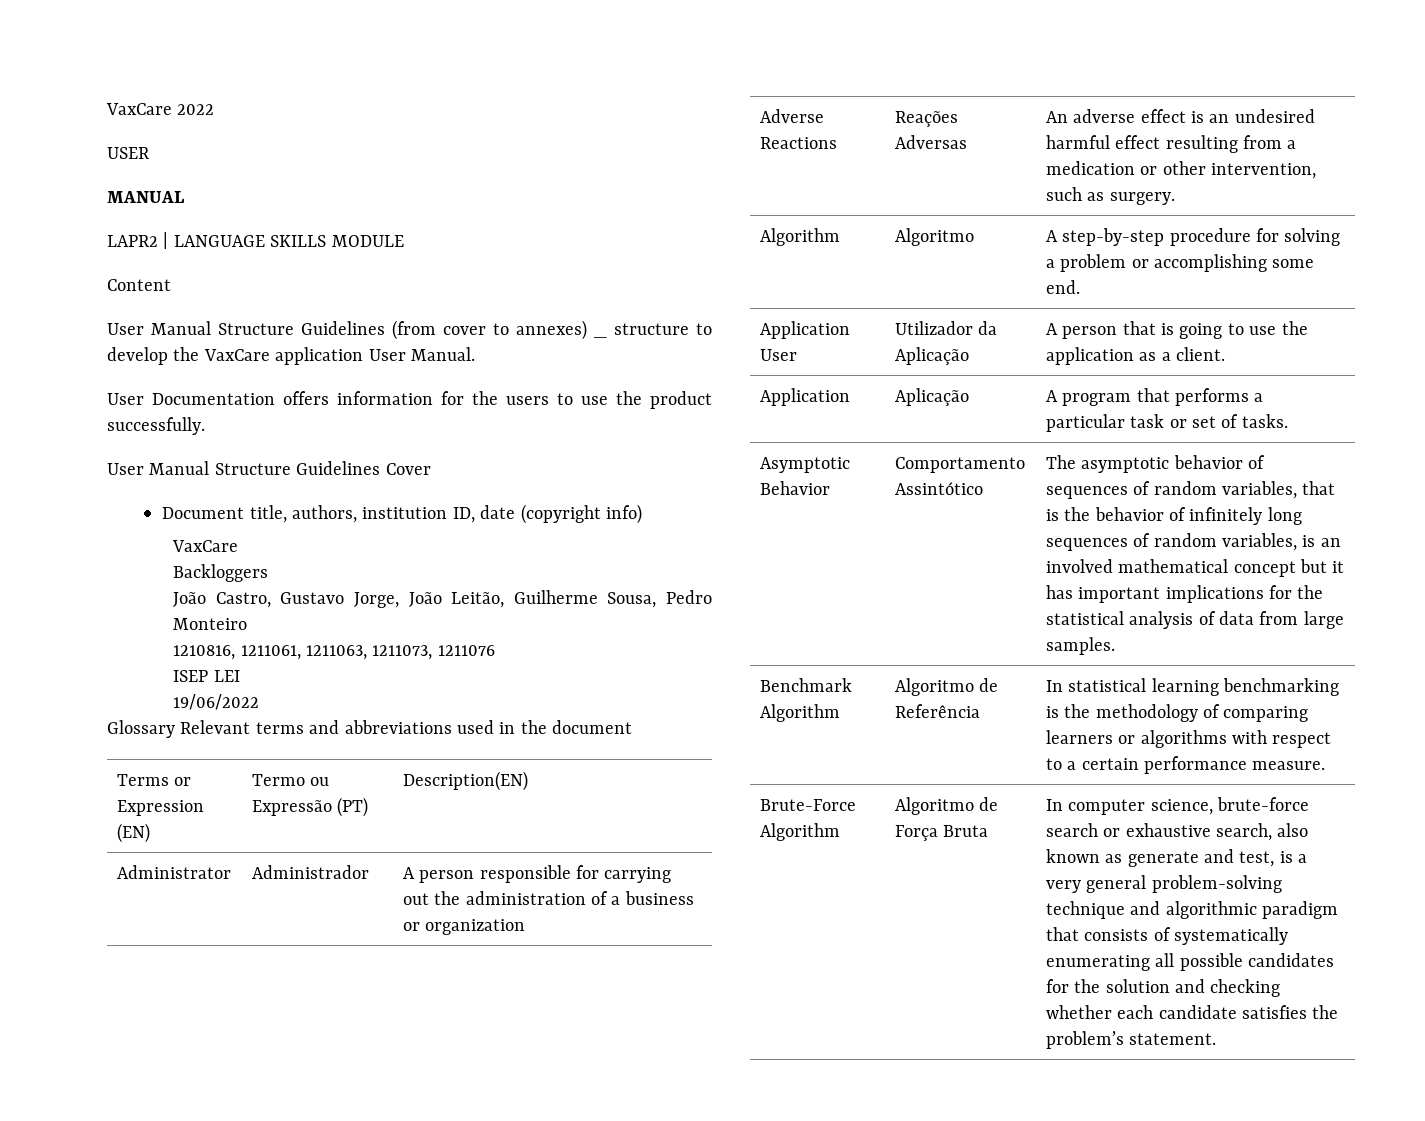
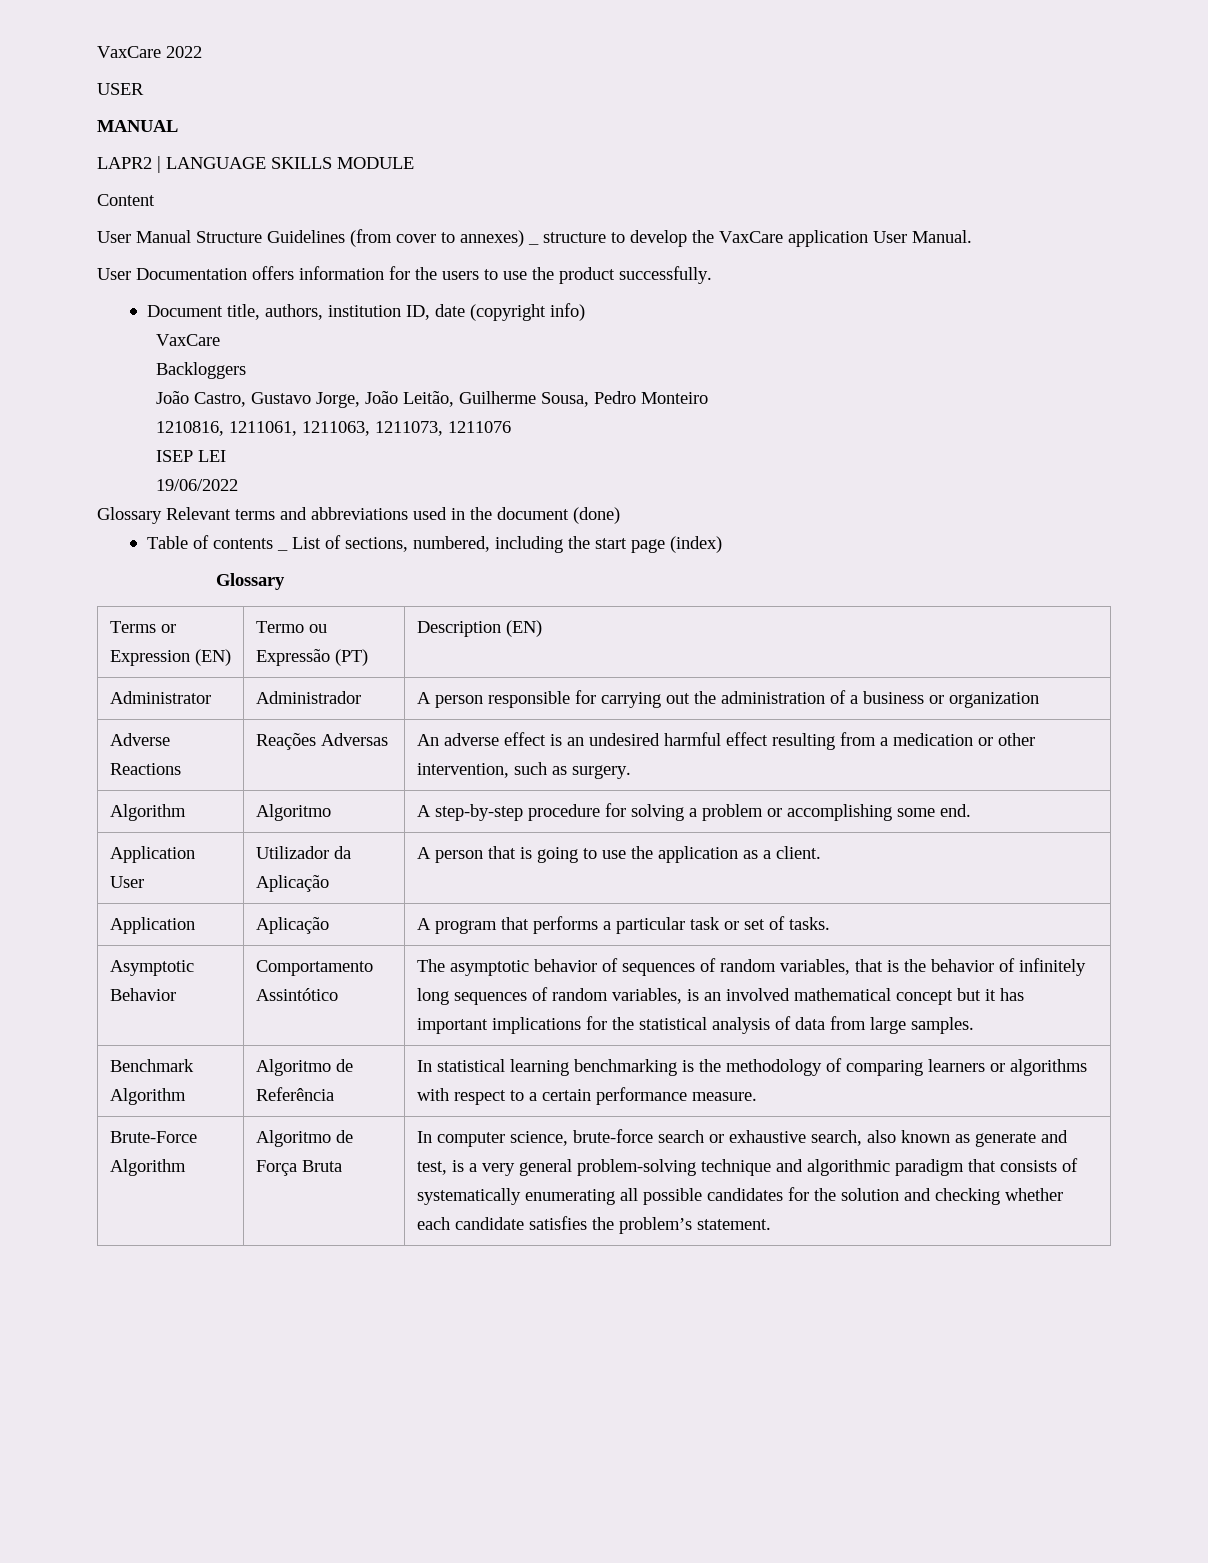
[107,461,431,475] // User Manual Structure Guidelines Cover -> (712, 275) none
(633, 727) none -> [573,507,620,524] [147,535,274,549] [277,549,289,551] [292,535,723,553] [215,573,285,590] (done) // Table of contents _ List of sections, numbered, including the start page (index) // Glossary
[402,771,528,791] Description(EN) -> [416,620,542,637] Description (EN)

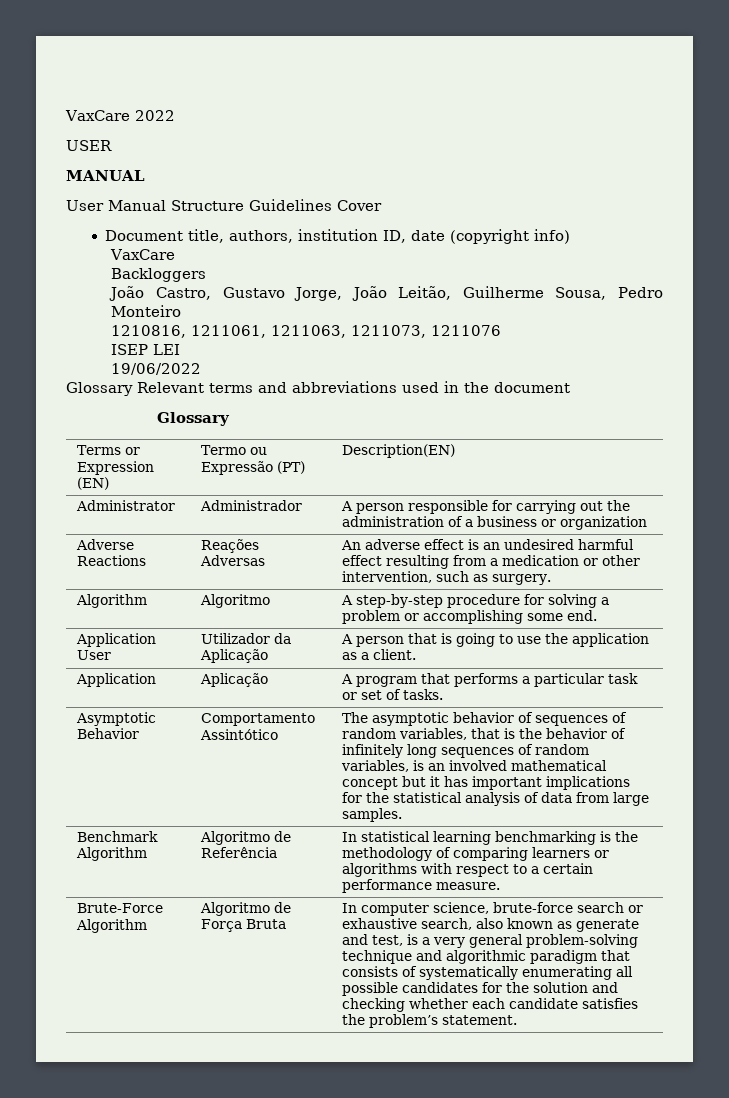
[97,156,414,173] [97,194,155,206] [97,229,539,247] [543,230,972,247] [97,266,712,284] LAPR2 | LANGUAGE SKILLS MODULE // Content // User Manual Structure Guidelines (from cover to annexes) _ structure to develop the VaxCare application User Manual. // User Documentation offers information for the users to use the product successfully. -> [66,199,382,211] User Manual Structure Guidelines Cover
[573,507,620,524] [147,535,274,549] [277,549,289,551] [292,535,723,553] (done) // Table of contents _ List of sections, numbered, including the start page (index) -> (570, 387) none
[416,620,542,637] Description (EN) -> [342,444,456,458] Description(EN)

